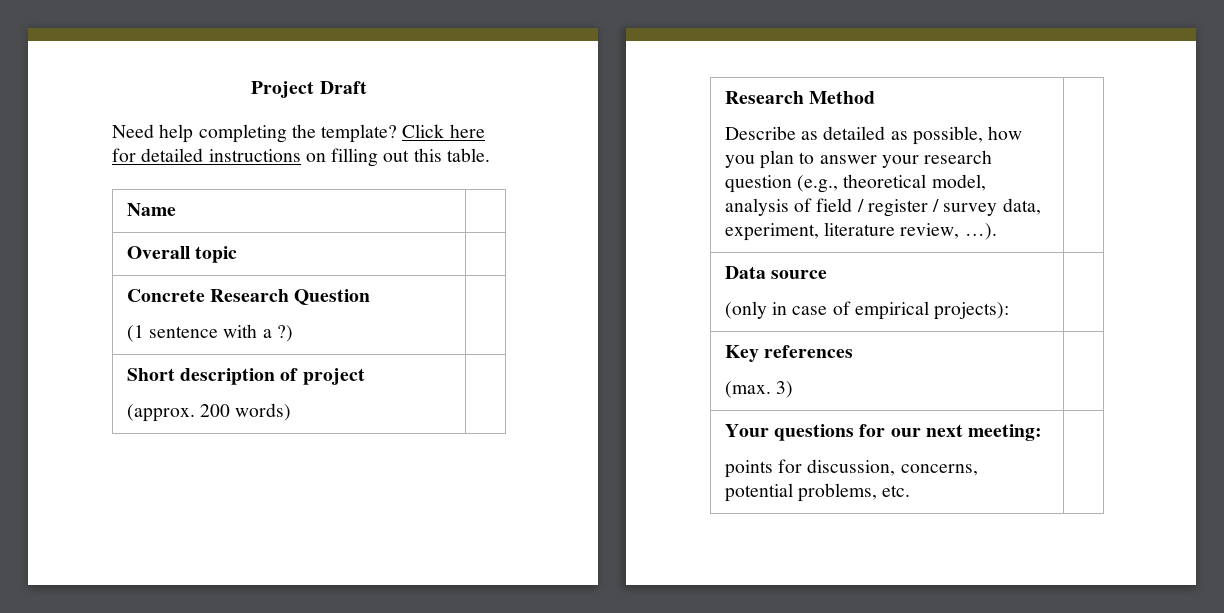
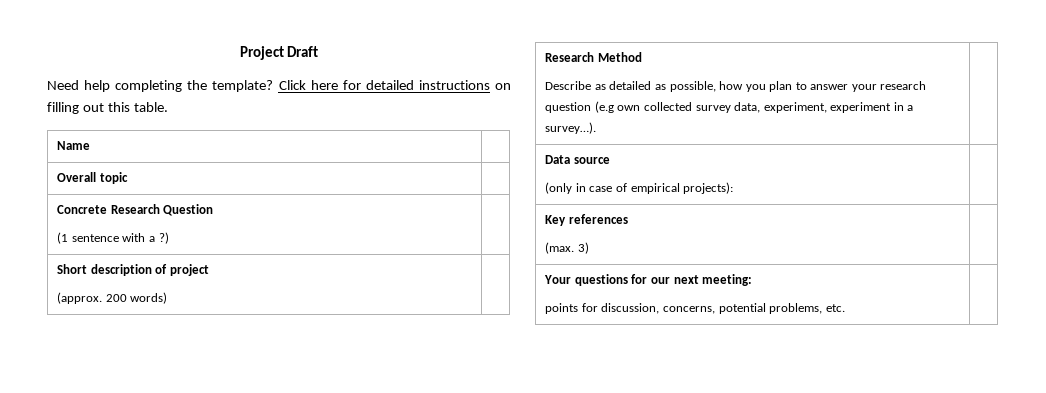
[797,174,986,193] [724,198,1041,217] [724,222,997,241] (e.g., theoretical model, analysis of field / register / survey data, experiment, literature review, …). -> [594,101,914,113] [545,122,597,134] (e.g own collected survey data, experiment, experiment in a survey…).

